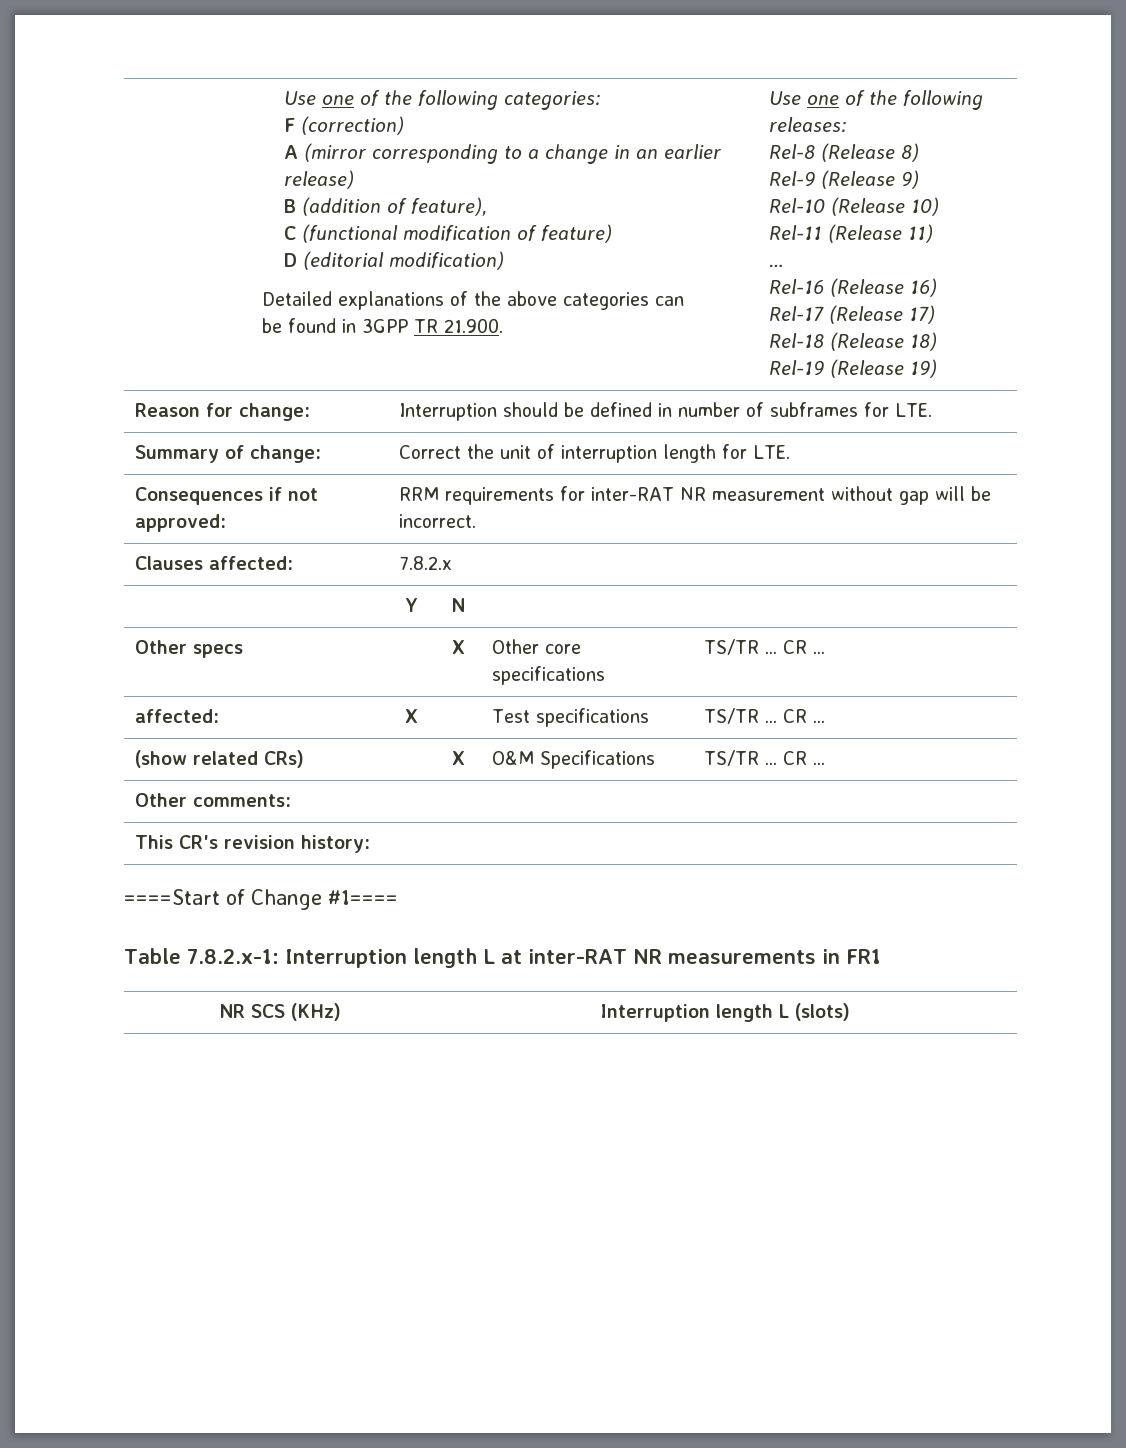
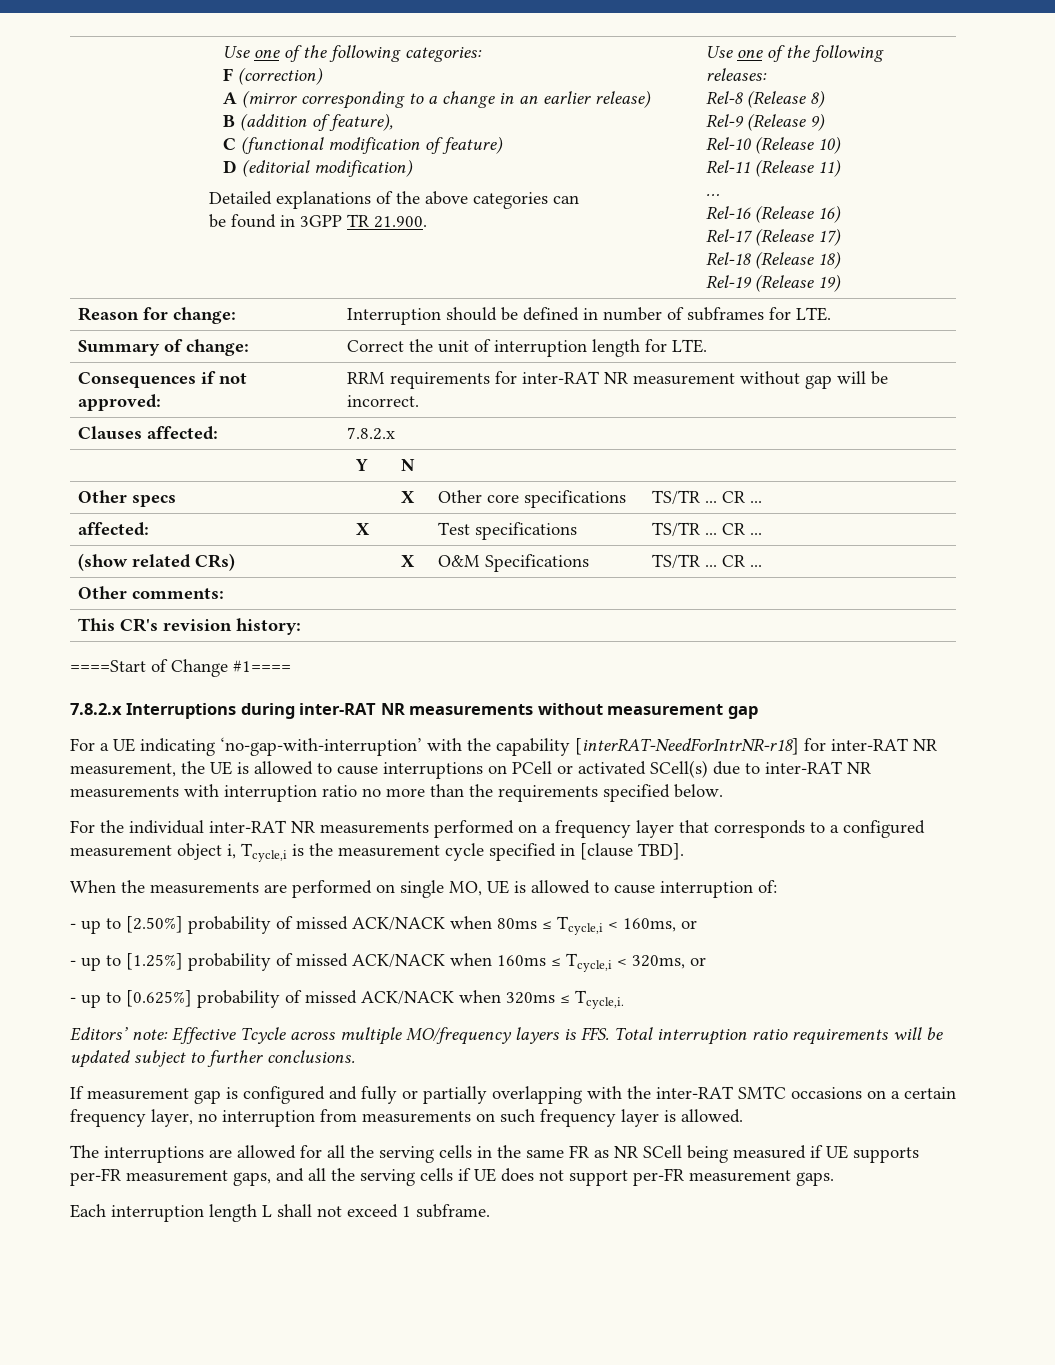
[124,948,881,968] [218,1003,341,1021] [601,1003,850,1022] Table 7.8.2.x-1: Interruption length L at inter-RAT NR measurements in FR1 // NR SCS (KHz) | Interruption length L (slots) -> [70,703,758,719] [70,737,937,756] [70,760,871,779] [70,784,723,802] [70,820,925,838] [70,843,684,862] [70,880,777,898] [70,916,697,935] [70,953,706,972] [70,990,624,1009] [70,1027,943,1045] [70,1050,355,1068] [70,1086,956,1104] [70,1109,743,1127] [70,1145,919,1163] [70,1168,834,1186] [70,1204,490,1222] 7.8.2.x Interruptions during inter-RAT NR measurements without measurement gap // For a UE indicating ‘no-gap-with-interruption’ with the capability [interRAT-NeedForIntrNR-r18] for inter-RAT NR measurement, the UE is allowed to cause interruptions on PCell or activated SCell(s) due to inter-RAT NR measurements with interruption ratio no more than the requirements specified below. // For the individual inter-RAT NR measurements performed on a frequency layer that corresponds to a configured measurement object i, Tcycle,i is the measurement cycle specified in [clause TBD]. // When the measurements are performed on single MO, UE is allowed to cause interruption of: // - up to [2.50%] probability of missed ACK/NACK when 80ms ≤ Tcycle,i < 160ms, or // - up to [1.25%] probability of missed ACK/NACK when 160ms ≤ Tcycle,i < 320ms, or // - up to [0.625%] probability of missed ACK/NACK when 320ms ≤ Tcycle,i. // Editors’ note: Effective Tcycle across multiple MO/frequency layers is FFS. Total interruption ratio requirements will be updated subject to further conclusions. // If measurement gap is configured and fully or partially overlapping with the inter-RAT SMTC occasions on a certain frequency layer, no interruption from measurements on such frequency layer is allowed. // The interruptions are allowed for all the serving cells in the same FR as NR SCell being measured if UE supports per-FR measurement gaps, and all the serving cells if UE does not support per-FR measurement gaps. // Each interruption length L shall not exceed 1 subframe.

